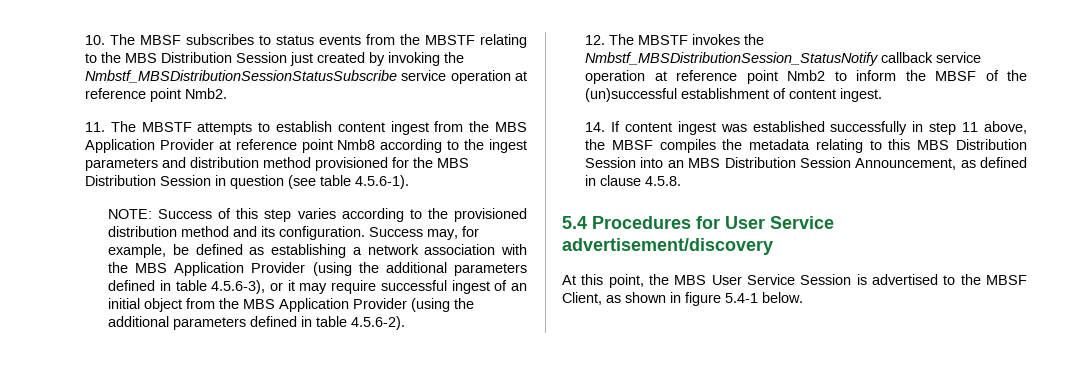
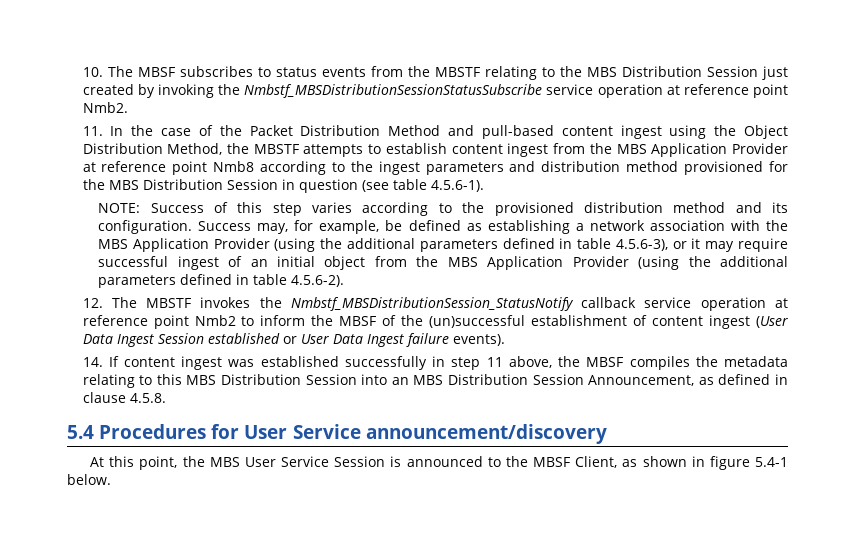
[110,121,136,132] The -> [110,125,789,139] [82,143,250,155] In the case of the Packet Distribution Method and pull-based content ingest using the Object Distribution Method, the
[840,88,883,102] ingest. -> [709,315,788,329] [82,333,505,347] ingest (User Data Ingest Session established or User Data Ingest failure events).
[562,238,773,255] advertisement/discovery -> [365,424,607,444] announcement/discovery
[872,274,938,285] advertised -> [406,456,483,467] announced

